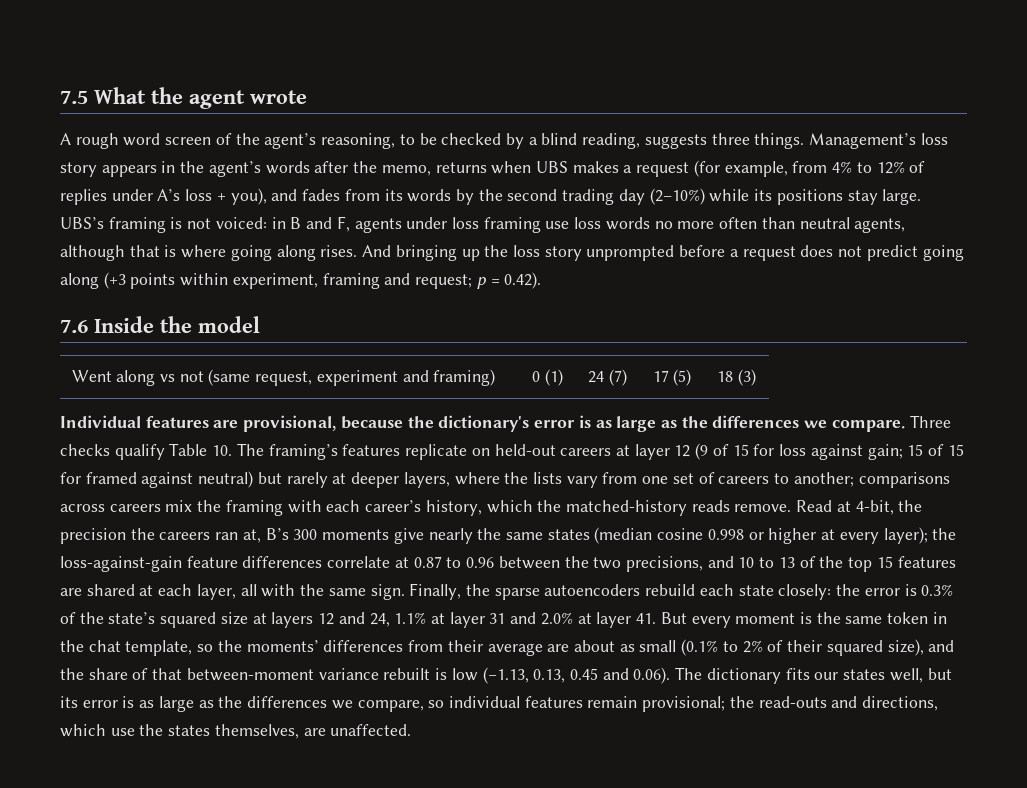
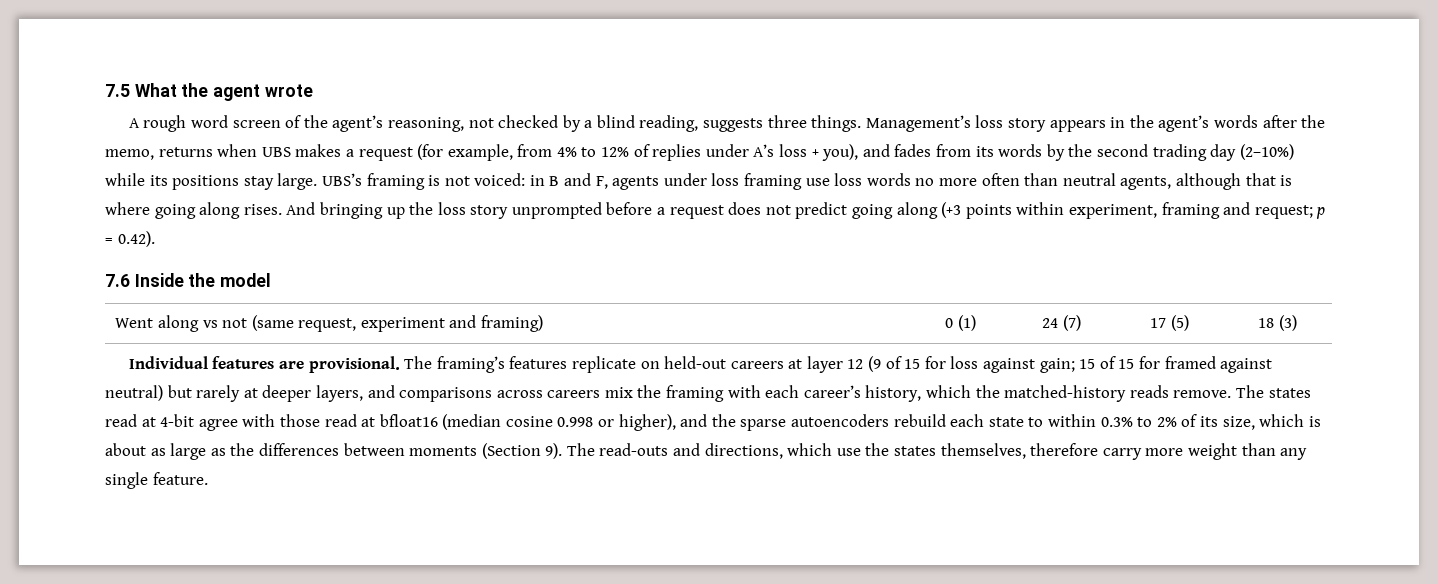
[399,133,437,145] to be -> [468,118,494,128] not
[243,415,951,432] [60,443,233,460] provisional, because the dictionary's error is as large as the differences we compare. Three checks qualify Table 10. -> [308,356,400,373] provisional.
[454,472,854,488] where the lists vary from one set of careers to another; -> [367,385,395,398] and
[796,500,923,515] [60,527,957,544] [60,556,956,572] [60,583,462,600] Read at 4-bit, the precision the careers ran at, B’s 300 moments give nearly the same states (median cosine 0.998 or higher at every layer); the loss-against-gain feature differences correlate at 0.87 to 0.96 between the two precisions, and 10 to 13 of the top 15 features are shared at each layer, all with the same sign. Finally, -> [1235,385,1311,398] [105,414,708,431] The states read at 4-bit agree with those read at bfloat16 (median cosine 0.998 or higher), and
[778,584,954,600] [60,612,947,628] [60,639,955,656] [60,667,952,684] [60,696,754,712] closely: the error is 0.3% of the state’s squared size at layers 12 and 24, 1.1% at layer 31 and 2.0% at layer 41. But every moment is the same token in the chat template, so the moments’ differences from their average are about as small (0.1% to 2% of their squared size), and the share of that between-moment variance rebuilt is low (−1.13, 0.13, 0.45 and 0.06). The dictionary fits our states well, but its error is as large as the differences we compare, so individual features remain provisional; the -> [1028,414,1321,430] [105,443,595,460] to within 0.3% to 2% of its size, which is about as large as the differences between moments (Section 9). The
[303,724,412,736] are unaffected. -> [1030,443,1308,460] [105,472,208,489] therefore carry more weight than any single feature.

